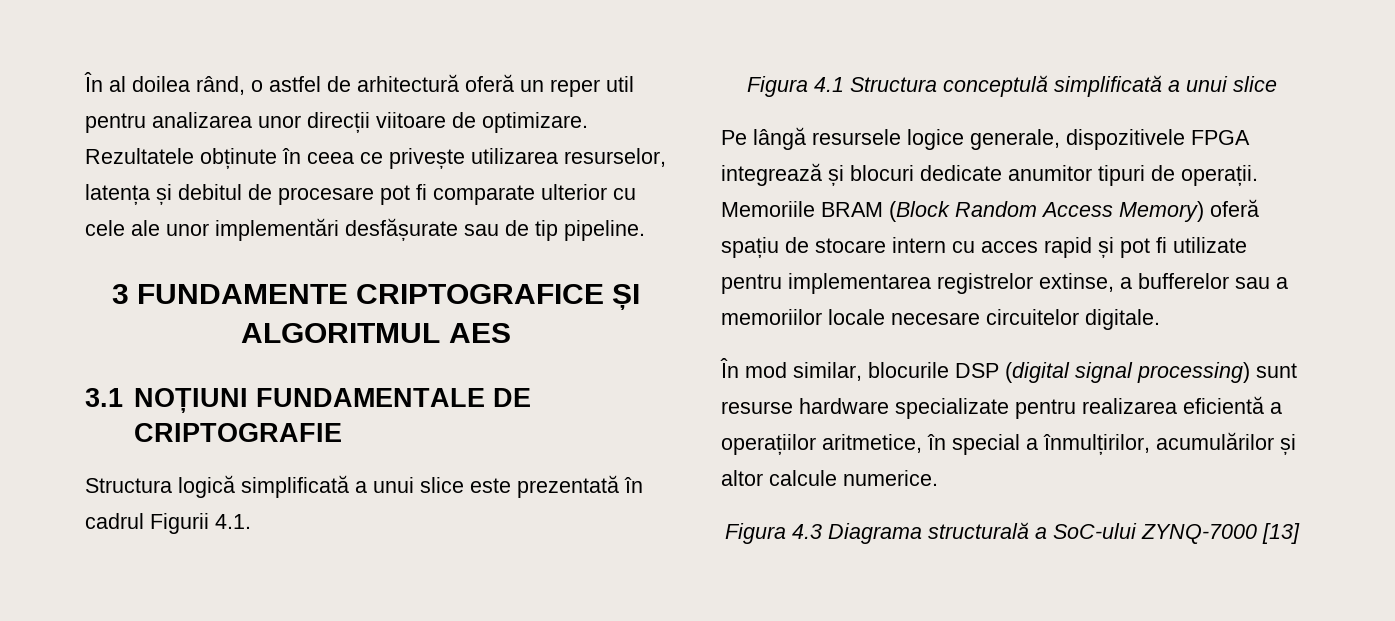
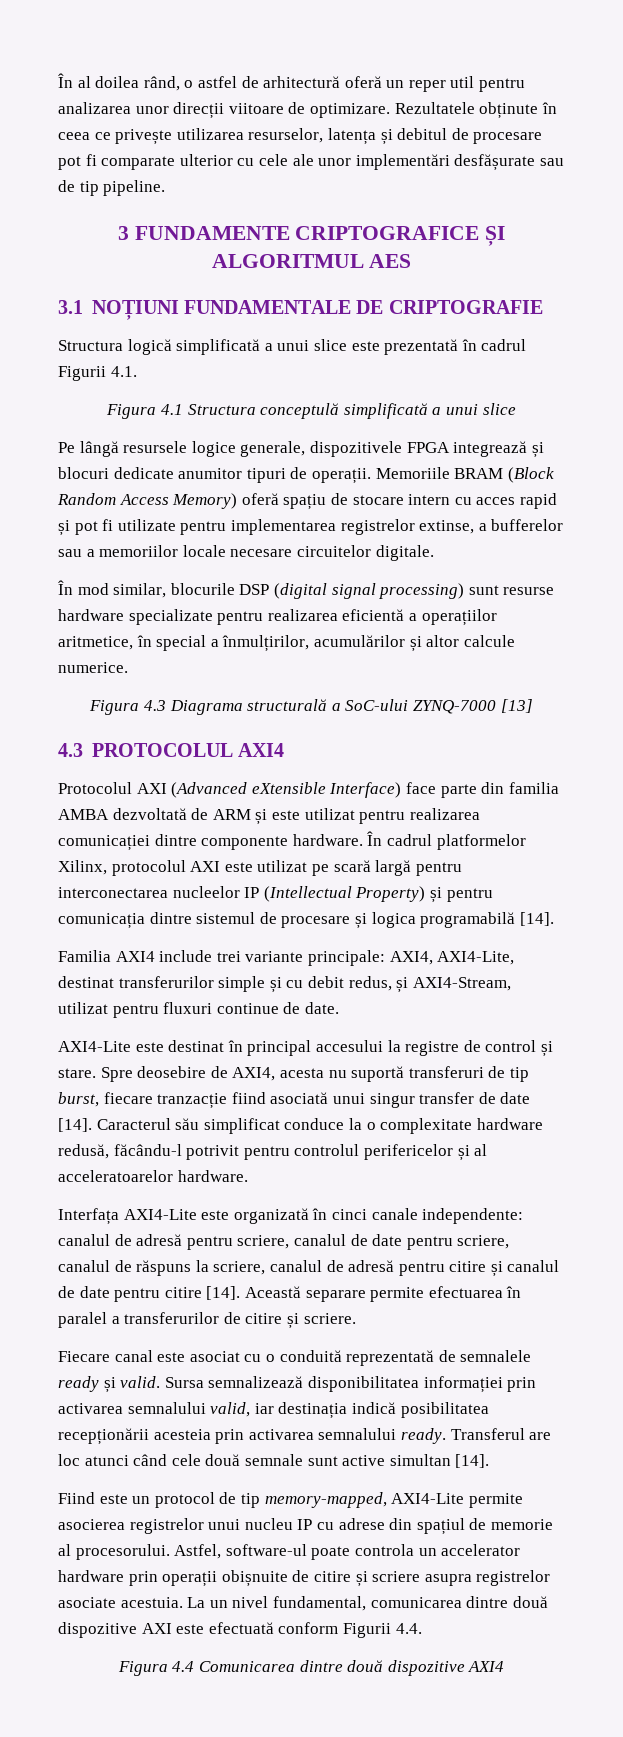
(1300, 533) none -> [58,743,284,757] [58,782,559,798] [58,808,480,825] [58,831,526,851] [58,860,462,876] [58,886,493,903] [58,912,554,929] [58,950,515,966] [58,976,511,993] [58,1002,339,1018] [58,1040,553,1057] [58,1066,529,1082] [58,1092,531,1109] [58,1118,543,1134] [58,1144,488,1161] [58,1170,248,1182] [58,1208,524,1225] [58,1234,510,1250] [58,1260,560,1277] [58,1286,522,1302] [58,1312,356,1329] [58,1350,532,1366] [58,1376,537,1393] [58,1402,489,1419] [58,1428,552,1445] [58,1454,490,1468] [58,1492,523,1508] [58,1518,553,1535] [58,1544,521,1560] [58,1570,551,1587] [58,1596,548,1611] [58,1622,422,1638] [117,1660,505,1676] // 4.3 PROTOCOLUL AXI4 // Protocolul AXI (Advanced eXtensible Interface) face parte din familia AMBA dezvoltată de ARM și este utilizat pentru realizarea comunicației dintre componente hardware. În cadrul platformelor Xilinx, protocolul AXI este utilizat pe scară largă pentru interconectarea nucleelor IP (Intellectual Property) și pentru comunicația dintre sistemul de procesare și logica programabilă [14]. // Familia AXI4 include trei variante principale: AXI4, AXI4-Lite, destinat transferurilor simple și cu debit redus, și AXI4-Stream, utilizat pentru fluxuri continue de date. // AXI4-Lite este destinat în principal accesului la registre de control și stare. Spre deosebire de AXI4, acesta nu suportă transferuri de tip burst, fiecare tranzacție fiind asociată unui singur transfer de date [14]. Caracterul său simplificat conduce la o complexitate hardware redusă, făcându-l potrivit pentru controlul perifericelor și al acceleratoarelor hardware. // Interfața AXI4-Lite este organizată în cinci canale independente: canalul de adresă pentru scriere, canalul de date pentru scriere, canalul de răspuns la scriere, canalul de adresă pentru citire și canalul de date pentru citire [14]. Această separare permite efectuarea în paralel a transferurilor de citire și scriere. // Fiecare canal este asociat cu o conduită reprezentată de semnalele ready și valid. Sursa semnalizează disponibilitatea informației prin activarea semnalului valid, iar destinația indică posibilitatea recepționării acesteia prin activarea semnalului ready. Transferul are loc atunci când cele două semnale sunt active simultan [14]. // Fiind este un protocol de tip memory-mapped, AXI4-Lite permite asocierea registrelor unui nucleu IP cu adrese din spațiul de memorie al procesorului. Astfel, software-ul poate controla un accelerator hardware prin operații obișnuite de citire și scriere asupra registrelor asociate acestuia. La un nivel fundamental, comunicarea dintre două dispozitive AXI este efectuată conform Figurii 4.4. // Figura 4.4 Comunicarea dintre două dispozitive AXI4

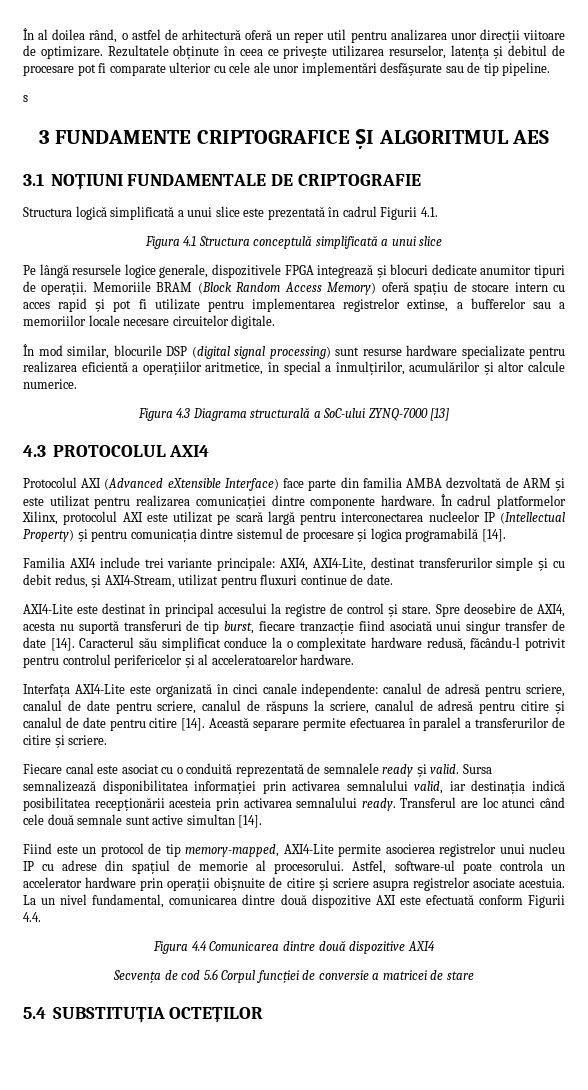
(166, 188) none -> [23,95,28,102] // s
(505, 1666) none -> [113,969,474,983] [23,1007,264,1023] // Secvența de cod 5.6 Corpul funcției de conversie a matricei de stare // 5.4 SUBSTITUȚIA OCTEȚILOR

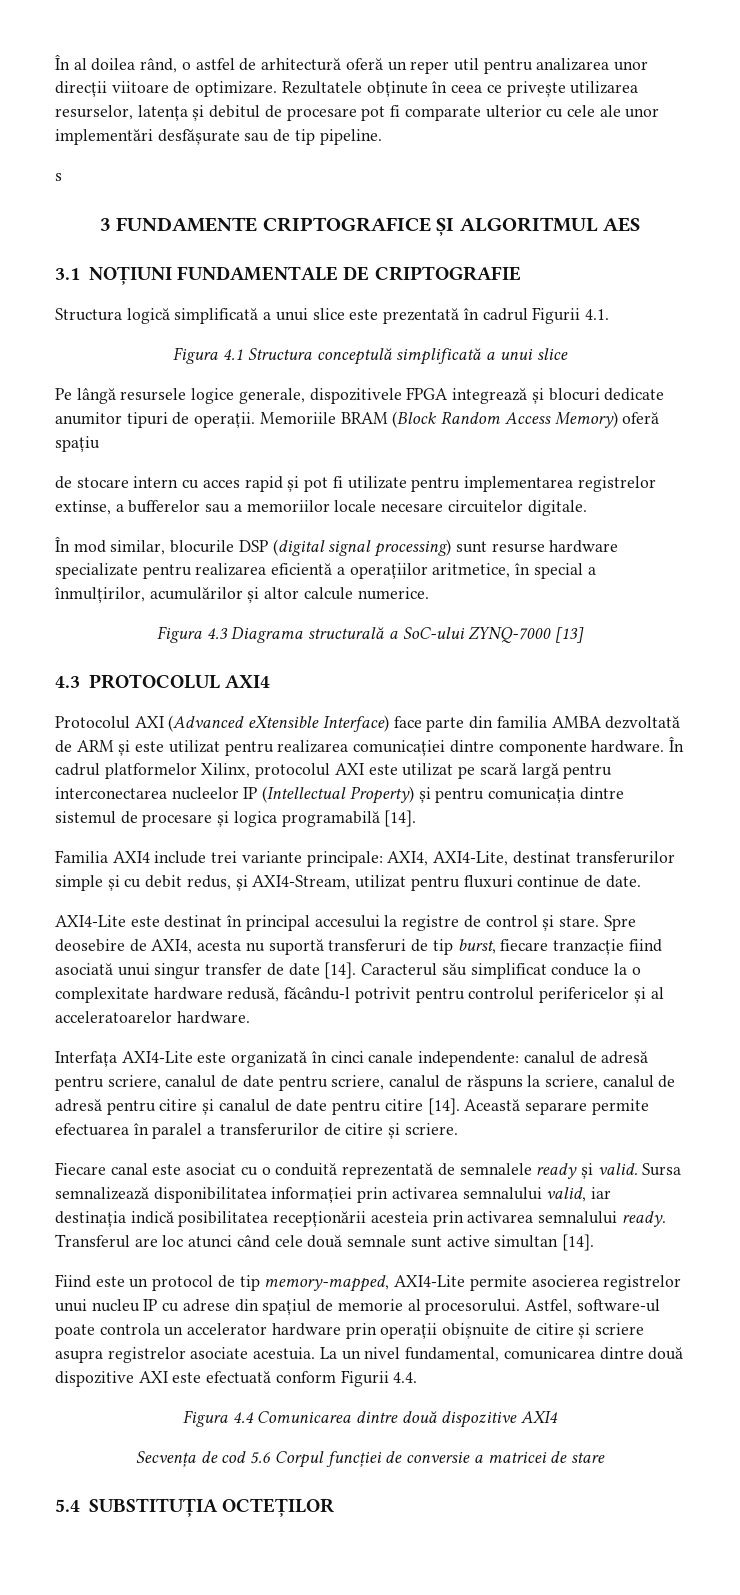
(449, 288) none -> (100, 444) //

